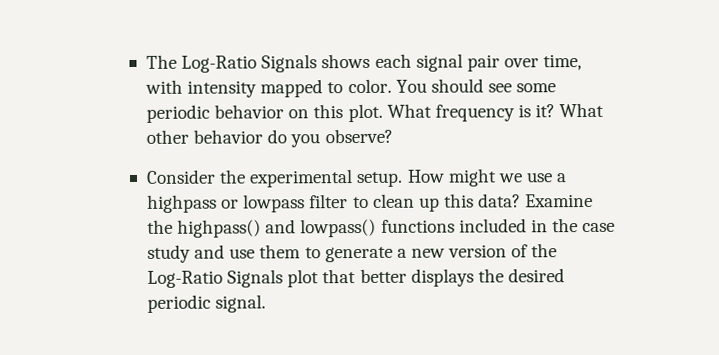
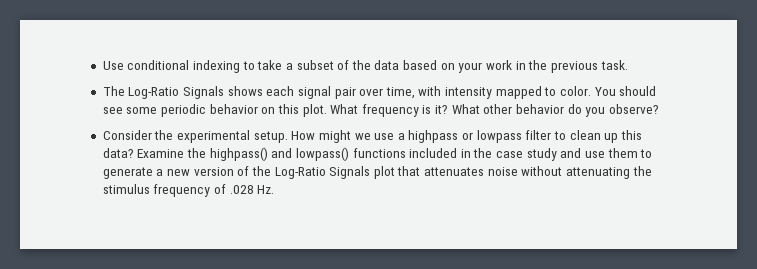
(146, 61) none -> [102,60,628,73] Use conditional indexing to take a subset of the data based on your work in the previous task. //
[359,268,565,287] [147,294,267,313] better displays the desired periodic signal. -> [424,166,652,179] [102,184,275,197] attenuates noise without attenuating the stimulus frequency of .028 Hz.

